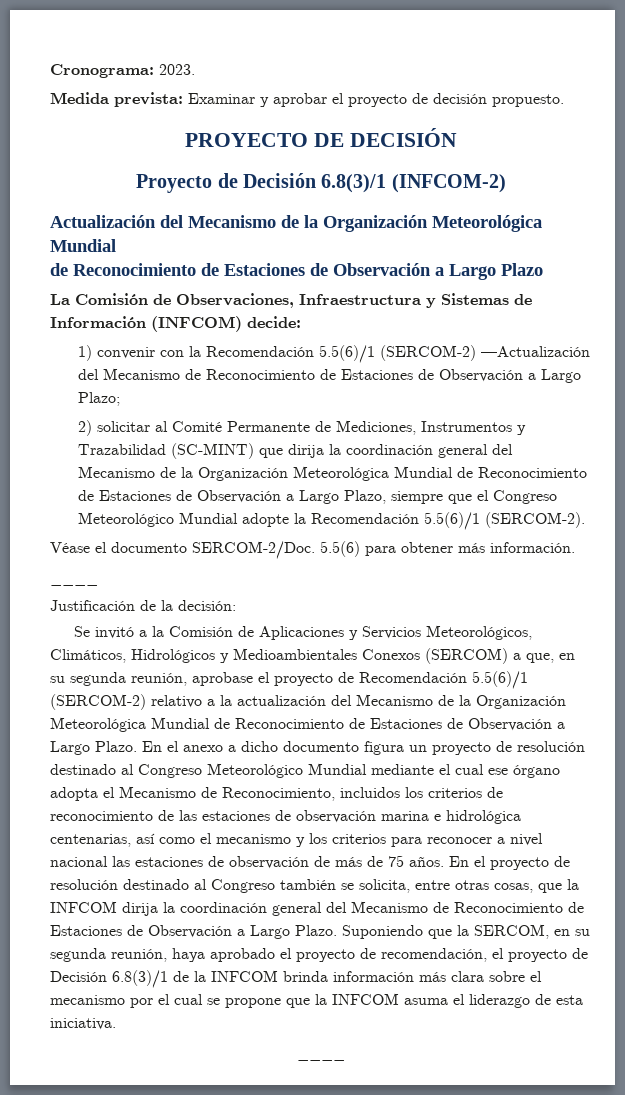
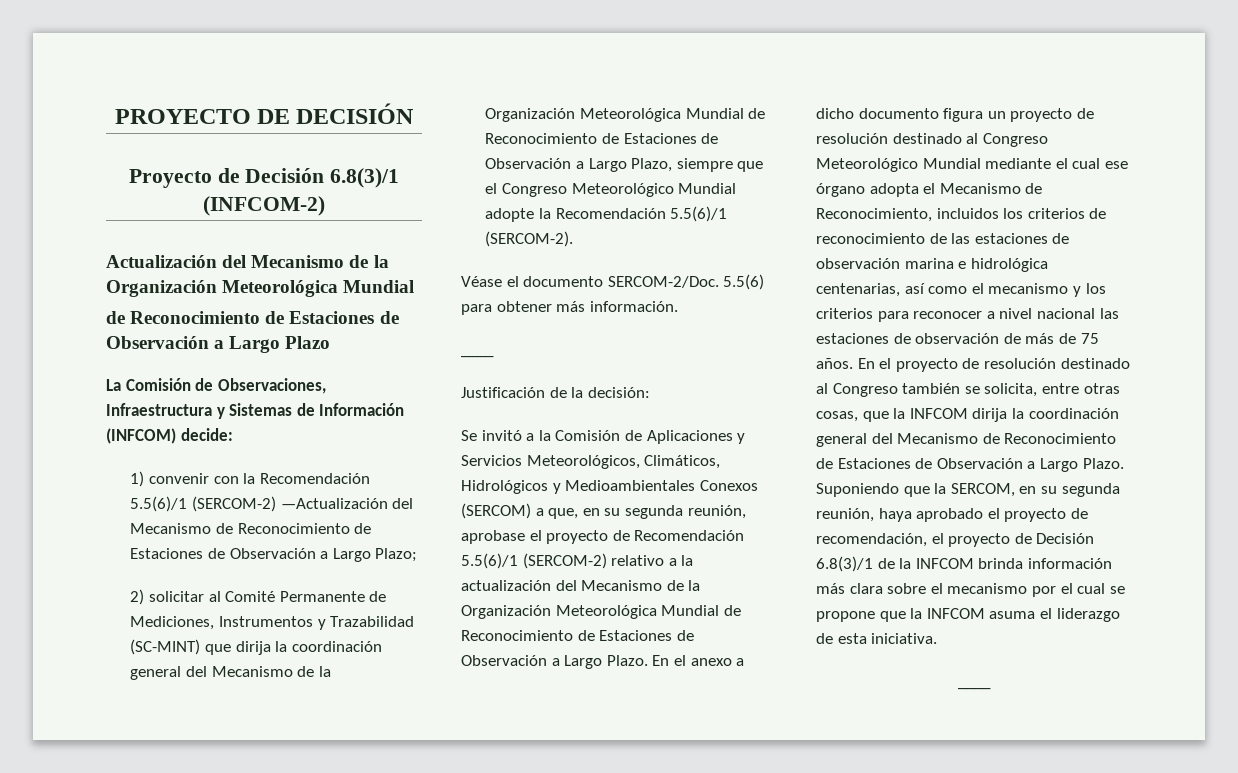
[50,64,195,78] [50,92,564,107] Cronograma: 2023. // Medida prevista: Examinar y aprobar el proyecto de decisión propuesto. // -> (114, 116) none

